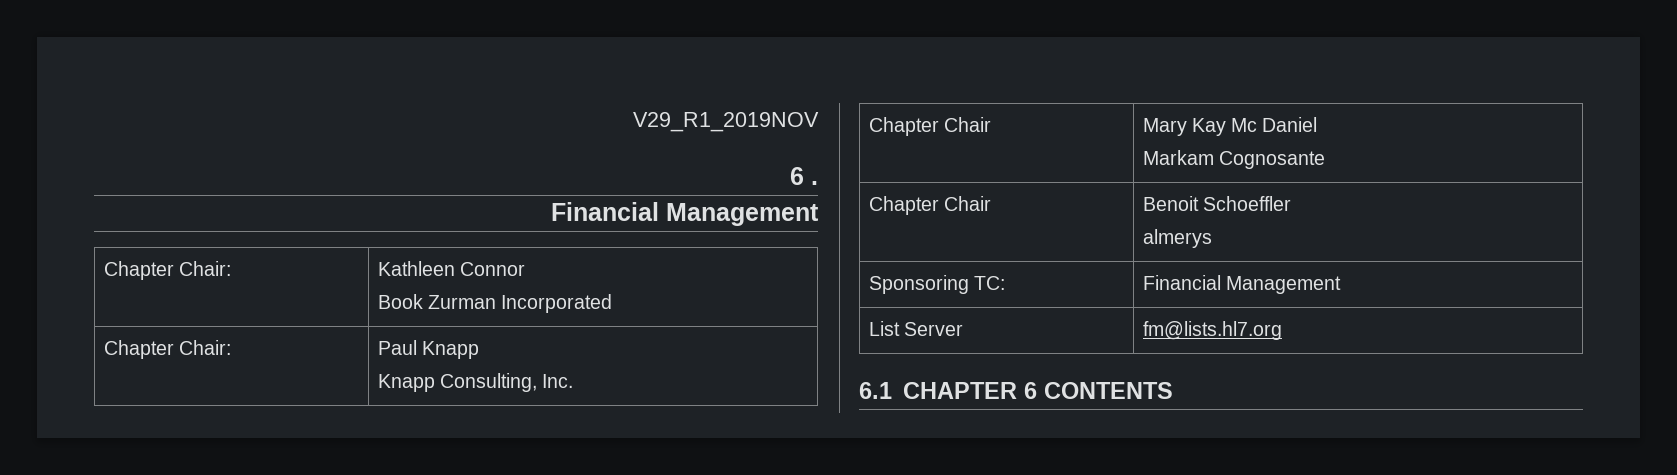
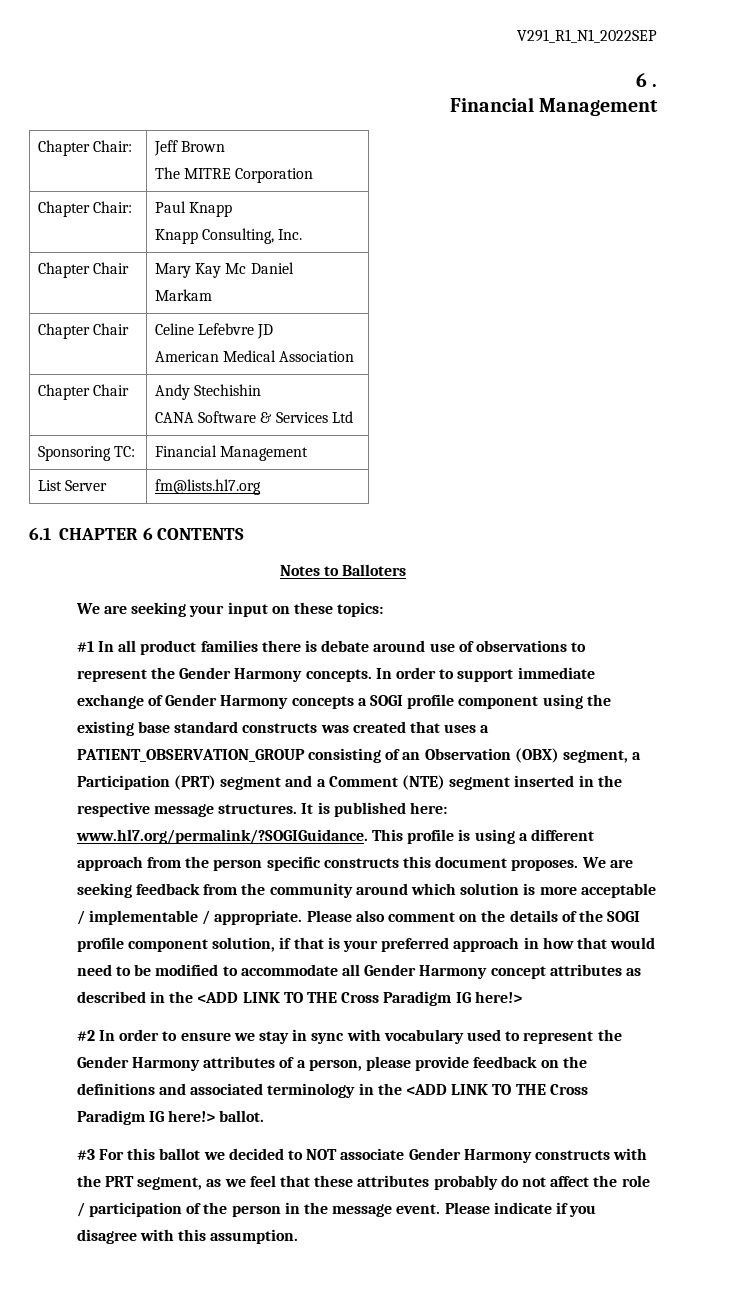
[633,112,819,132] V29_R1_2019NOV -> [517,29,657,43] V291_R1_N1_2022SEP
[377,261,525,276] [377,294,613,313] Kathleen Connor // Book Zurman Incorporated -> [154,140,226,156] [155,167,314,183] Jeff Brown // The MITRE Corporation
[1218,151,1325,169] [868,196,991,215] [1142,196,1291,211] [1142,229,1212,248] Cognosante // Chapter Chair | Benoit Schoeffler // almerys -> [38,323,130,339] [155,323,274,339] [155,350,355,362] [38,384,130,400] [155,384,262,400] [155,411,353,423] // Chapter Chair | Celine Lefebvre JD // American Medical Association // Chapter Chair | Andy Stechishin // CANA Software & Services Ltd
(1173, 390) none -> [279,564,407,576] [75,602,384,617] [76,640,587,655] [76,667,595,682] [76,694,611,709] [76,721,490,736] [76,748,642,763] [76,775,622,790] [76,802,448,817] [75,829,595,844] [76,856,633,871] [76,883,656,898] [76,910,641,925] [76,937,656,952] [76,964,641,979] [76,991,522,1006] [76,1029,622,1044] [76,1056,587,1071] [76,1083,588,1098] [76,1110,265,1125] [76,1148,648,1163] [76,1175,650,1190] [76,1202,597,1217] [76,1229,299,1244] // Notes to Balloters // We are seeking your input on these topics: // #1 In all product families there is debate around use of observations to represent the Gender Harmony concepts. In order to support immediate exchange of Gender Harmony concepts a SOGI profile component using the existing base standard constructs was created that uses a PATIENT_OBSERVATION_GROUP consisting of an Observation (OBX) segment, a Participation (PRT) segment and a Comment (NTE) segment inserted in the respective message structures. It is published here: www.hl7.org/permalink/?SOGIGuidance. This profile is using a different approach from the person specific constructs this document proposes. We are seeking feedback from the community around which solution is more acceptable / implementable / appropriate. Please also comment on the details of the SOGI profile component solution, if that is your preferred approach in how that would need to be modified to accommodate all Gender Harmony concept attributes as described in the <ADD LINK TO THE Cross Paradigm IG here!> // #2 In order to ensure we stay in sync with vocabulary used to represent the Gender Harmony attributes of a person, please provide feedback on the definitions and associated terminology in the <ADD LINK TO THE Cross Paradigm IG here!> ballot. // #3 For this ballot we decided to NOT associate Gender Harmony constructs with the PRT segment, as we feel that these attributes probably do not affect the role / participation of the person in the message event. Please indicate if you disagree with this assumption.

